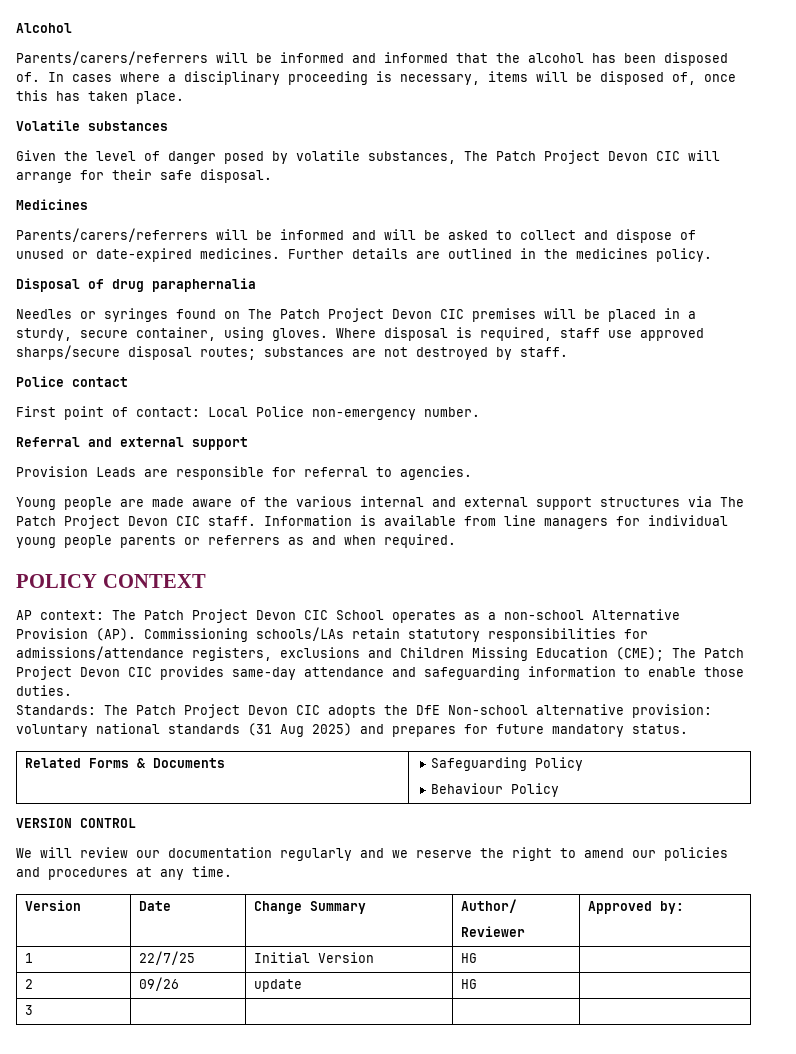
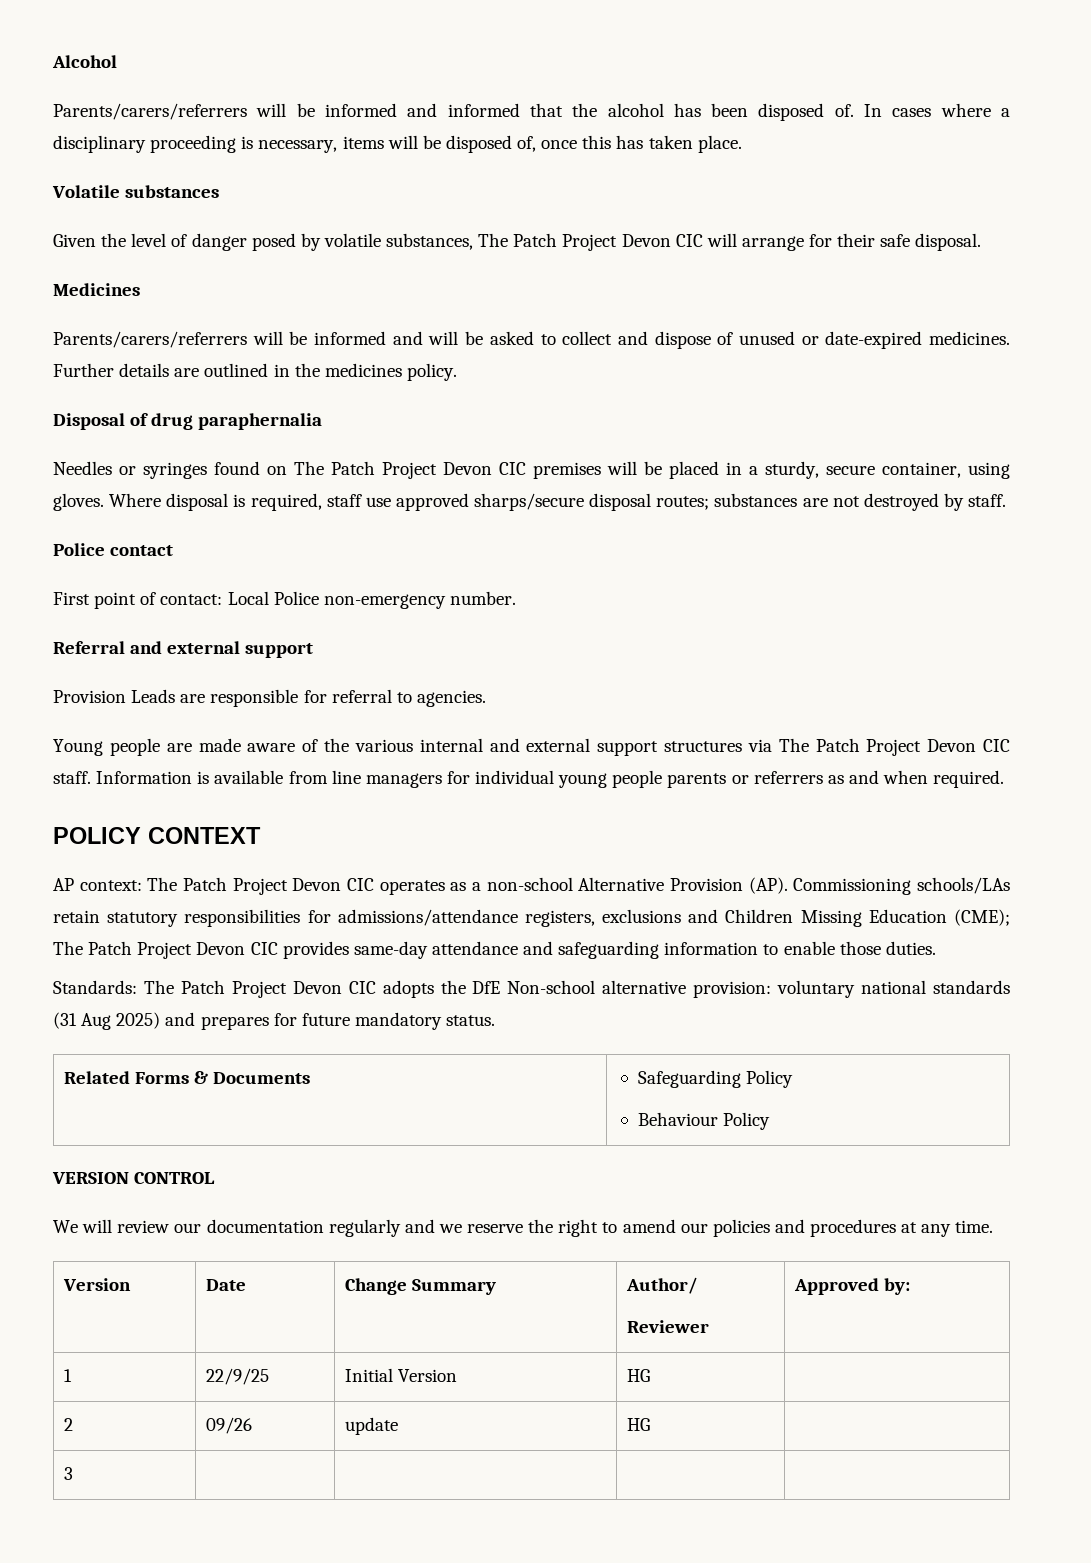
[336,610,384,620] School -> (375, 884) none
[138,951,195,965] 22/7/25 -> [206,1368,270,1385] 22/9/25

